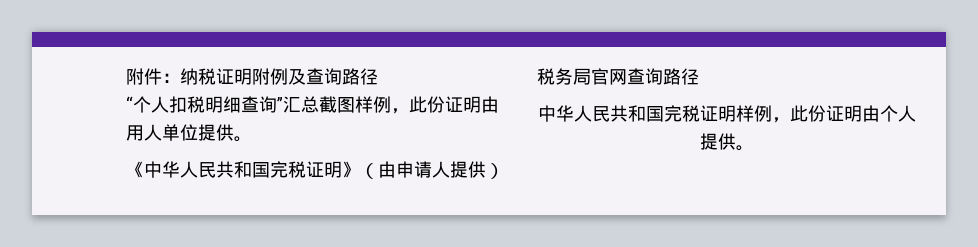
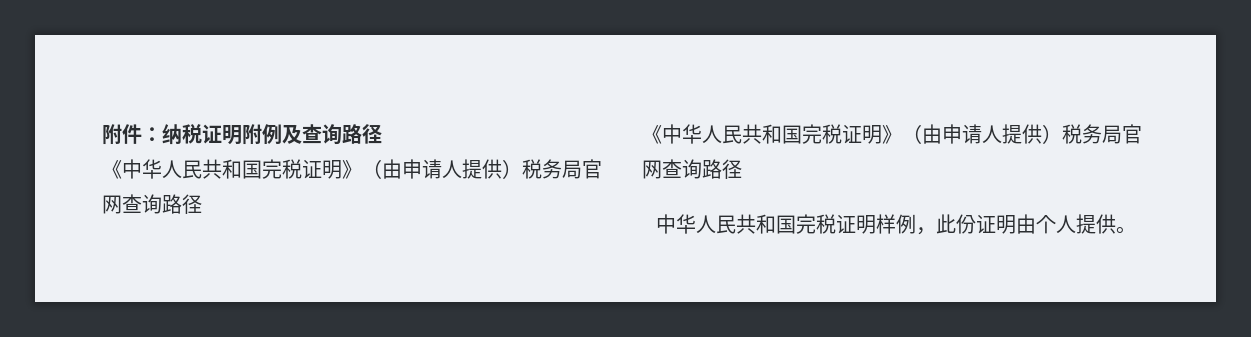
[126,96,499,114] [126,124,252,142] “个人扣税明细查询”汇总截图样例，此份证明由用人单位提供。 -> [102,159,602,179] [102,194,202,214] 《中华人民共和国完税证明》（由申请人提供）税务局官网查询路径

